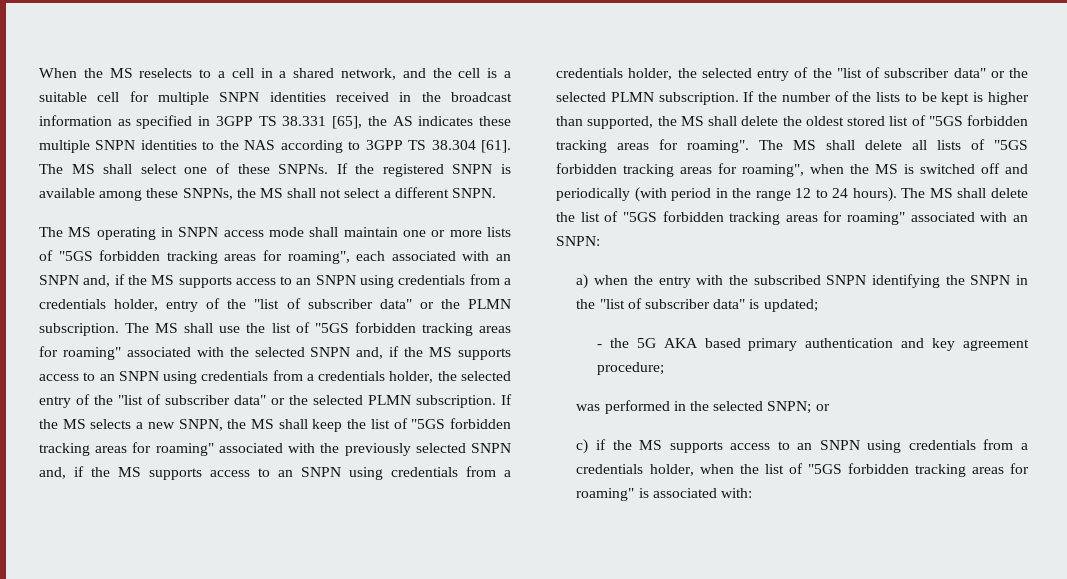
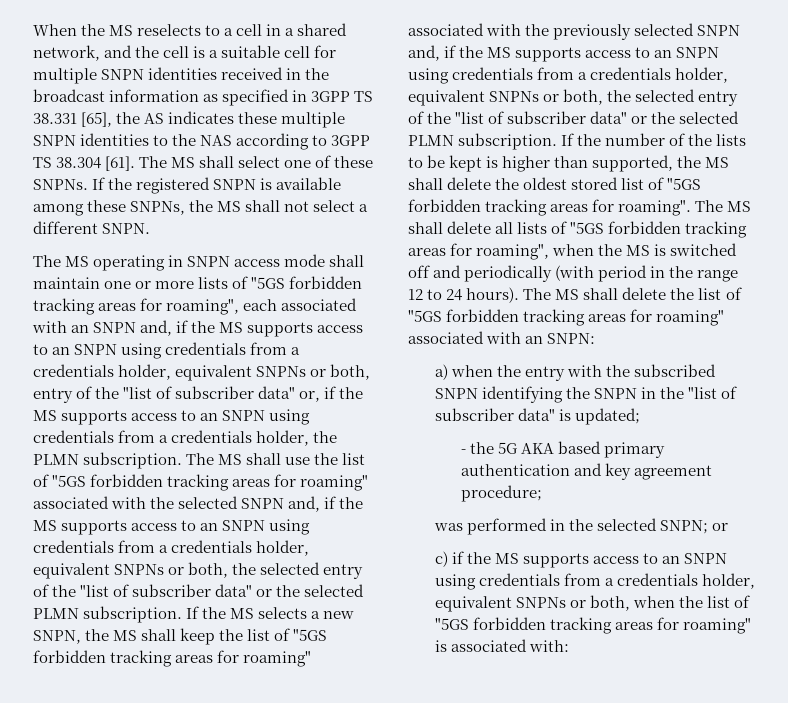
[166,298,434,312] entry of the "list of subscriber data" or -> [175,364,371,381] [33,386,364,403] [33,409,311,425] [33,430,310,446] equivalent SNPNs or both, entry of the "list of subscriber data" or, if the MS supports access to an SNPN using credentials from a credentials holder,
(434, 377) none -> [33,562,229,579] equivalent SNPNs or both,
(673, 74) none -> [408,89,604,106] equivalent SNPNs or both,
(694, 470) none -> [434,595,630,612] equivalent SNPNs or both,

